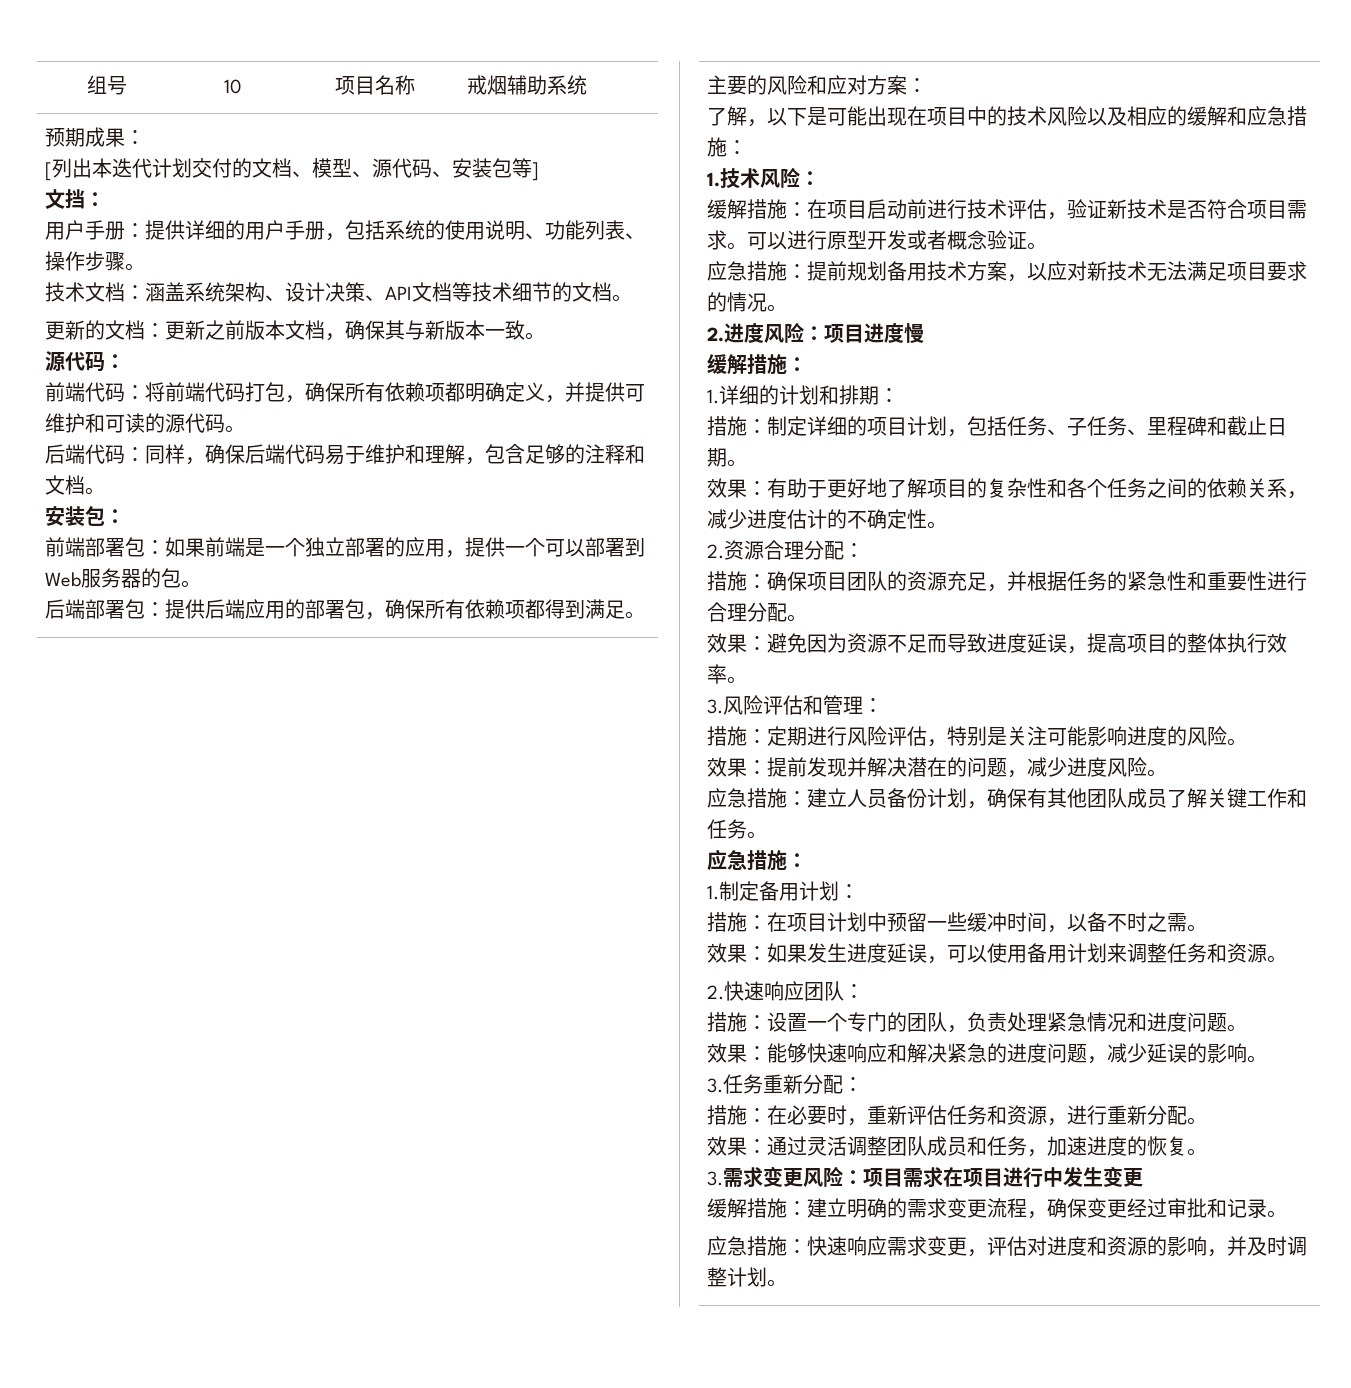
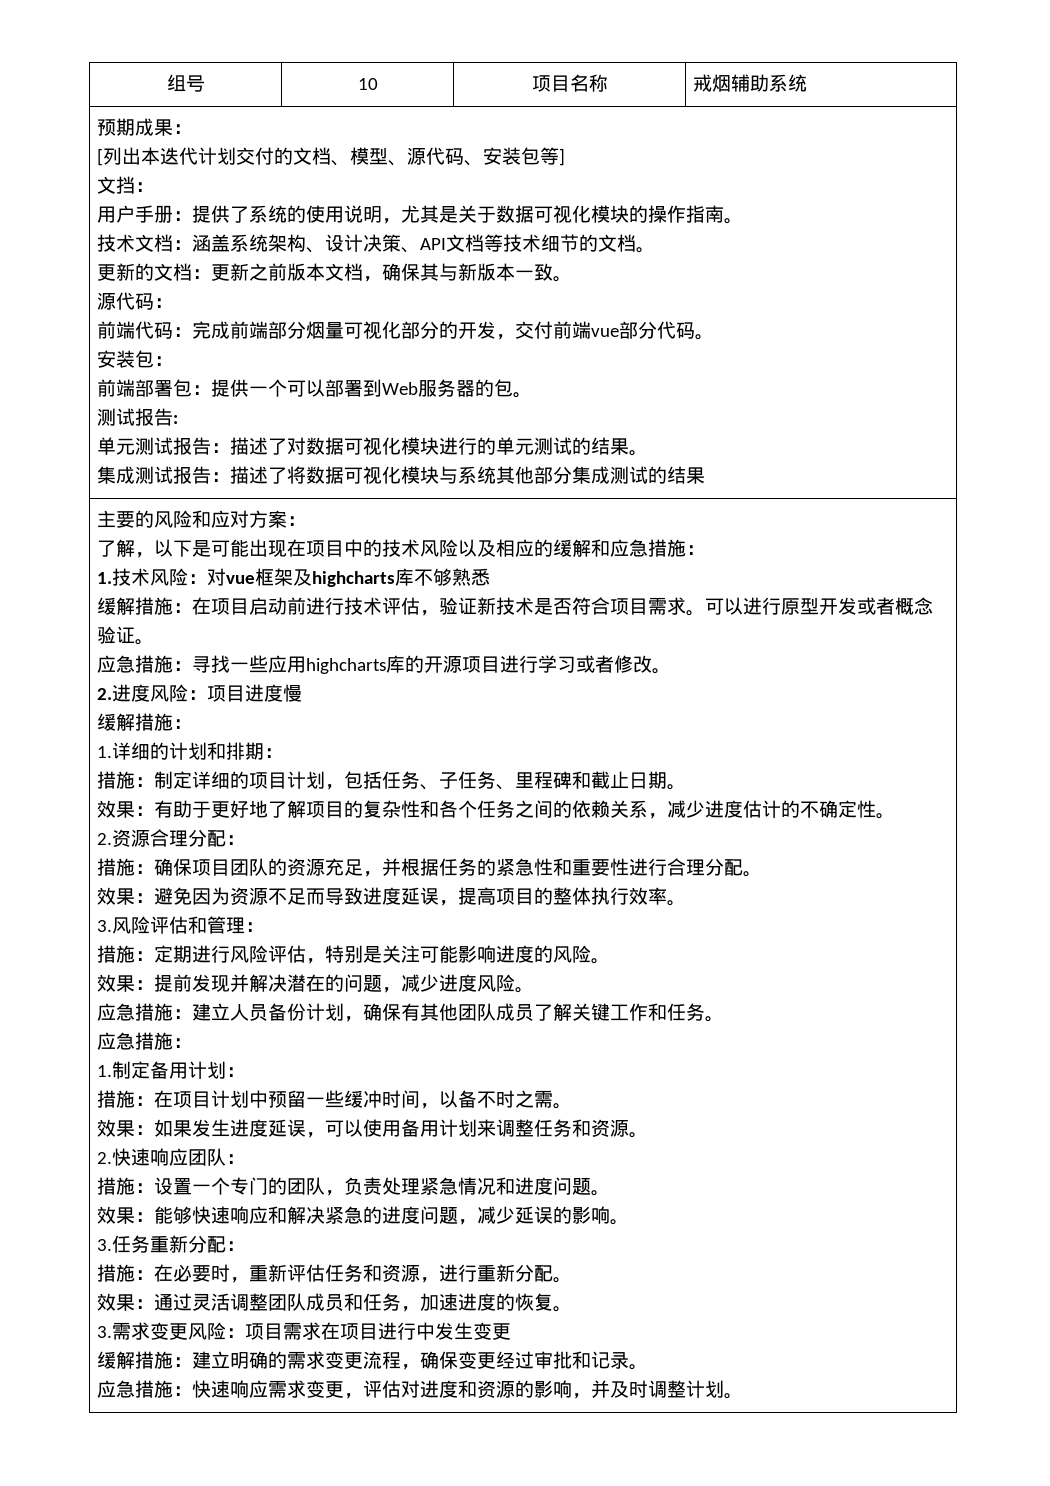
[185,220,646,241] [45,251,126,271] 详细的用户手册，包括系统的使用说明、功能列表、操作步骤 -> [230,205,725,224] 了系统的使用说明，尤其是关于数据可视化模块的操作指南
[145,382,646,403] [45,413,246,433] [45,444,646,465] [45,475,86,495] 将前端代码打包，确保所有依赖项都明确定义，并提供可维护和可读的源代码。 // 后端代码：同样，确保后端代码易于维护和理解，包含足够的注释和文档 -> [192,321,696,340] 完成前端部分烟量可视化部分的开发，交付前端vue部分代码
[165,537,466,558] 如果前端是一个独立部署的应用， -> (212, 390) none
[45,599,646,620] 后端部署包：提供后端应用的部署包，确保所有依赖项都得到满足。 -> [97,408,179,426] [97,437,649,456] [97,466,706,484] 测试报告: // 单元测试报告：描述了对数据可视化模块进行的单元测试的结果。 // 集成测试报告：描述了将数据可视化模块与系统其他部分集成测试的结果
(821, 178) none -> [207,568,491,587] 对vue框架及highcharts库不够熟悉
[807,261,1308,282] [707,292,768,312] 提前规划备用技术方案，以应对新技术无法满足项目要求的情况 -> [192,655,653,674] 寻找一些应用highcharts库的开源项目进行学习或者修改

